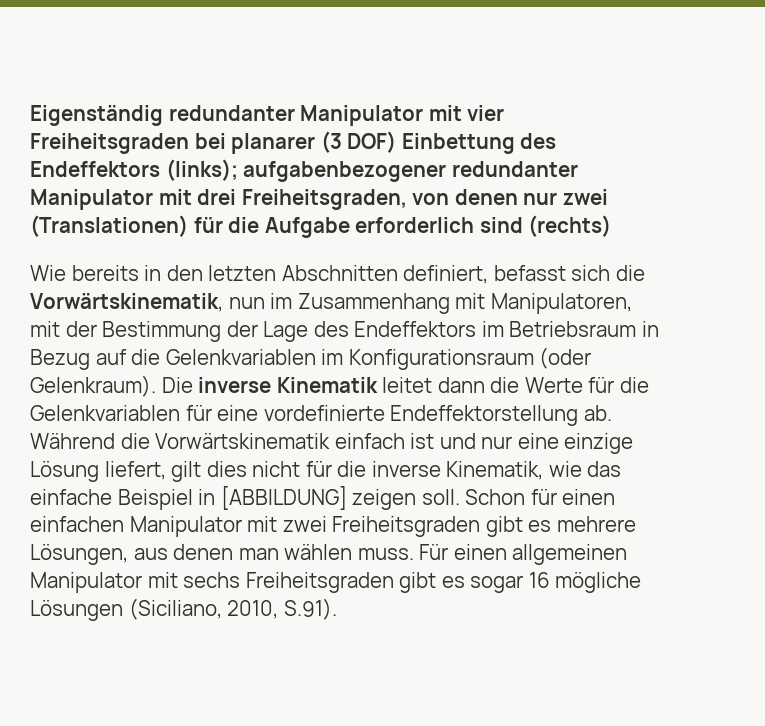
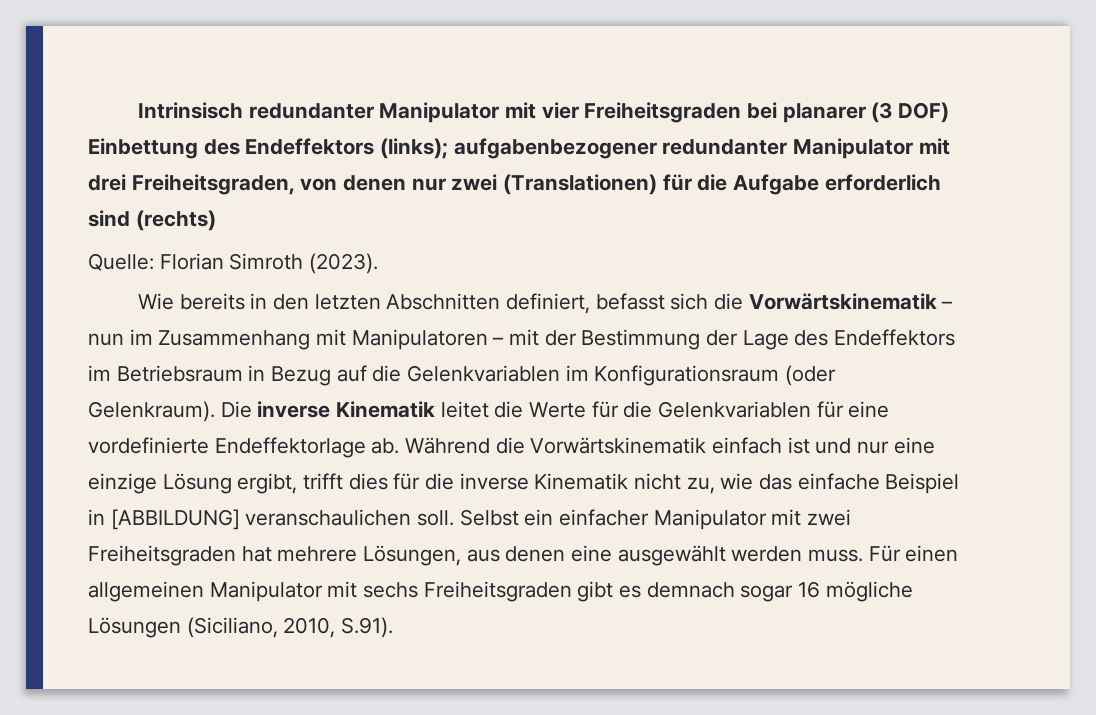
[30,105,163,126] Eigenständig -> [137,102,243,119] Intrinsisch
(612, 226) none -> [88,253,379,274] // Quelle: Florian Simroth (2023).
[30,293,223,312] Vorwärtskinematik, -> [748,293,954,310] Vorwärtskinematik –
[490,293,632,314] Manipulatoren, -> [351,329,505,350] Manipulatoren –
[437,377,485,393] dann -> (489, 409) none
[390,405,579,426] Endeffektorstellung -> [214,437,366,458] Endeffektorlage
[104,461,544,482] liefert, gilt dies nicht für die inverse Kinematik, -> [237,473,715,494] ergibt, trifft dies für die inverse Kinematik nicht zu,
[352,489,616,510] [30,516,124,532] zeigen soll. Schon für einen einfachen -> [245,509,650,526] veranschaulichen soll. Selbst ein einfacher
[485,516,552,537] gibt es -> [241,546,272,562] hat
[238,544,353,560] man wählen -> [571,545,803,566] eine ausgewählt werden
(465, 582) none -> [646,582,735,598] demnach

